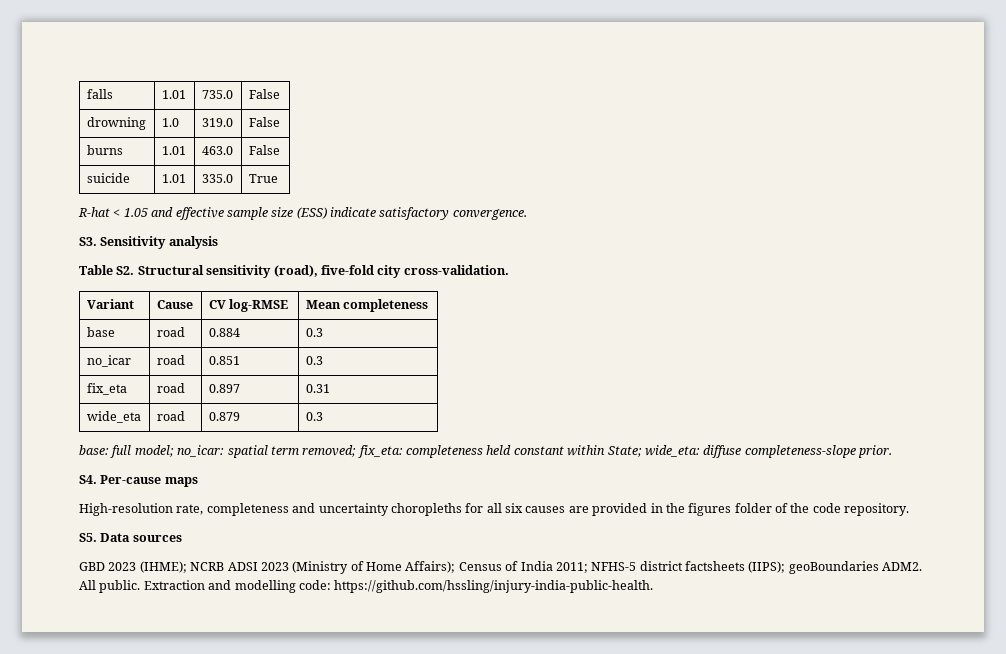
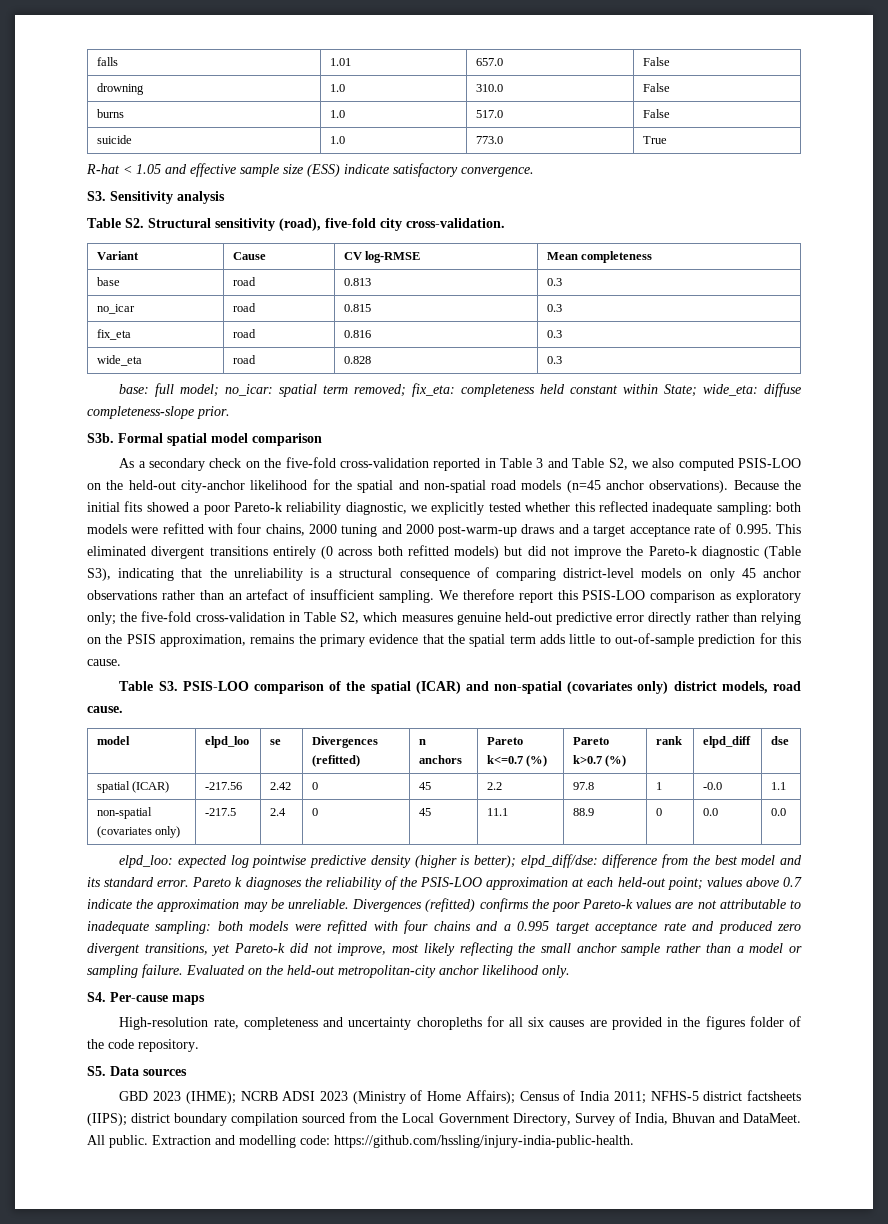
[201,90,233,99] 735.0 -> [475,58,503,66] 657.0
[201,118,233,127] 319.0 -> [475,84,503,92] 310.0
[161,146,186,155] [201,146,233,155] 1.01 | 463.0 -> [329,110,345,118] [475,110,503,118] 1.0 | 517.0
[161,174,186,183] [201,174,233,183] 1.01 | 335.0 -> [329,136,345,144] [475,136,503,144] 1.0 | 773.0
[208,328,240,337] 0.884 -> [343,278,371,286] 0.813
[208,356,240,365] 0.851 -> [343,304,371,312] 0.815
[208,384,240,393] [305,384,330,393] 0.897 | 0.31 -> [343,330,371,338] [546,330,562,338] 0.816 | 0.3
[208,412,240,421] 0.879 -> [343,356,371,364] 0.828
(892, 451) none -> [87,433,322,446] [119,457,801,471] [87,479,801,493] [87,501,801,515] [87,523,801,537] [87,545,801,559] [87,567,801,581] [87,589,802,603] [87,611,801,625] [87,633,801,647] [87,659,121,666] [119,681,802,694] [87,706,123,713] [96,736,130,745] [204,736,249,748] [269,739,281,745] [311,736,378,748] [311,755,360,767] [418,739,426,745] [418,755,462,764] [486,737,523,745] [486,755,548,767] [572,737,609,745] [572,755,627,767] [655,736,682,745] [702,736,751,748] [770,736,789,745] [96,781,170,793] [204,782,242,790] [269,782,291,790] [311,782,318,790] [418,782,431,790] [486,782,502,790] [572,782,594,790] [655,782,662,790] [702,782,722,790] [770,782,786,790] [96,807,152,819] [96,826,181,838] [204,808,236,816] [269,808,286,816] [311,808,318,816] [418,808,431,816] [486,808,508,816] [572,808,594,816] [655,808,662,816] [702,808,718,816] [770,808,786,816] [119,854,802,868] [87,876,802,890] [87,898,801,912] [87,920,802,934] [87,942,802,956] [87,964,570,978] // S3b. Formal spatial model comparison // As a secondary check on the five-fold cross-validation reported in Table 3 and Table S2, we also computed PSIS-LOO on the held-out city-anchor likelihood for the spatial and non-spatial road models (n=45 anchor observations). Because the initial fits showed a poor Pareto-k reliability diagnostic, we explicitly tested whether this reflected inadequate sampling: both models were refitted with four chains, 2000 tuning and 2000 post-warm-up draws and a target acceptance rate of 0.995. This eliminated divergent transitions entirely (0 across both refitted models) but did not improve the Pareto-k diagnostic (Table S3), indicating that the unreliability is a structural consequence of comparing district-level models on only 45 anchor observations rather than an artefact of insufficient sampling. We therefore report this PSIS-LOO comparison as exploratory only; the five-fold cross-validation in Table S2, which measures genuine held-out predictive error directly rather than relying on the PSIS approximation, remains the primary evidence that the spatial term adds little to out-of-sample prediction for this cause. // Table S3. PSIS-LOO comparison of the spatial (ICAR) and non-spatial (covariates only) district models, road cause. // model | elpd_loo | se | Divergences (refitted) | n anchors | Pareto k<=0.7 (%) | Pareto k>0.7 (%) | rank | elpd_diff | dse // spatial (ICAR) | -217.56 | 2.42 | 0 | 45 | 2.2 | 97.8 | 1 | -0.0 | 1.1 // non-spatial (covariates only) | -217.5 | 2.4 | 0 | 45 | 11.1 | 88.9 | 0 | 0.0 | 0.0 // elpd_loo: expected log pointwise predictive density (higher is better); elpd_diff/dse: difference from the best model and its standard error. Pareto k diagnoses the reliability of the PSIS-LOO approximation at each held-out point; values above 0.7 indicate the approximation may be unreliable. Divergences (refitted) confirms the poor Pareto-k values are not attributable to inadequate sampling: both models were refitted with four chains and a 0.995 target acceptance rate and produced zero divergent transitions, yet Pareto-k did not improve, most likely reflecting the small anchor sample rather than a model or sampling failure. Evaluated on the held-out metropolitan-city anchor likelihood only.
[788,561,923,574] geoBoundaries ADM2. -> [131,1112,802,1126] district boundary compilation sourced from the Local Government Directory, Survey of India, Bhuvan and DataMeet.

